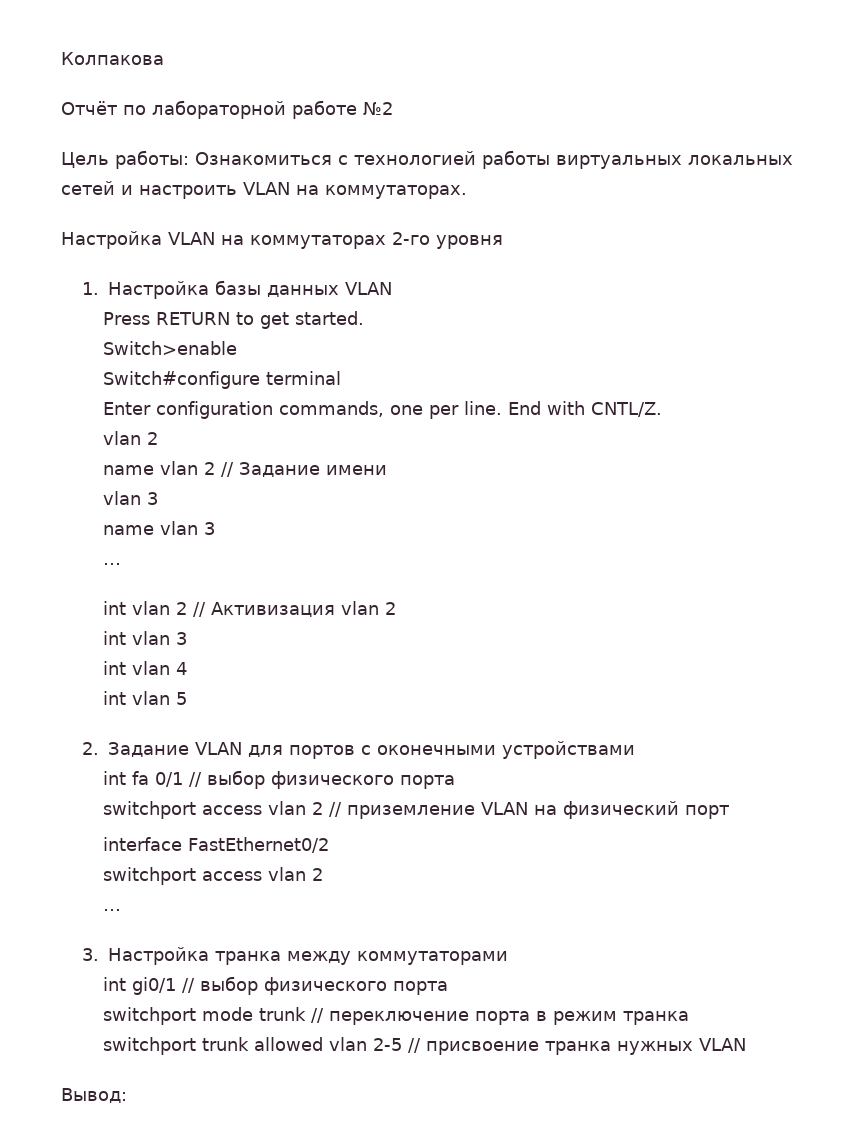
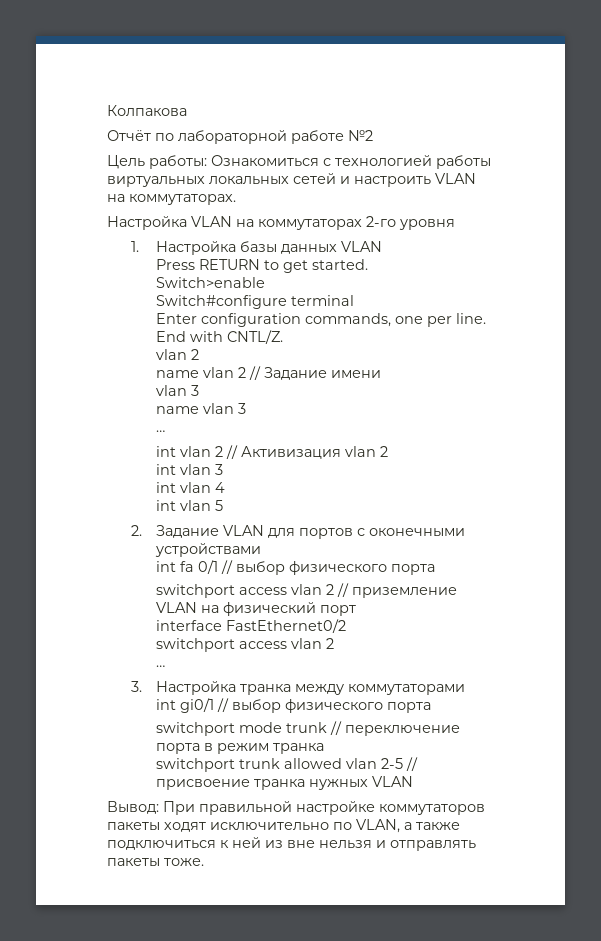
(127, 1095) none -> [163,801,485,815] [107,819,460,833] [107,837,476,851] [107,858,204,867] При правильной настройке коммутаторов пакеты ходят исключительно по VLAN, а также подключиться к ней из вне нельзя и отправлять пакеты тоже.

